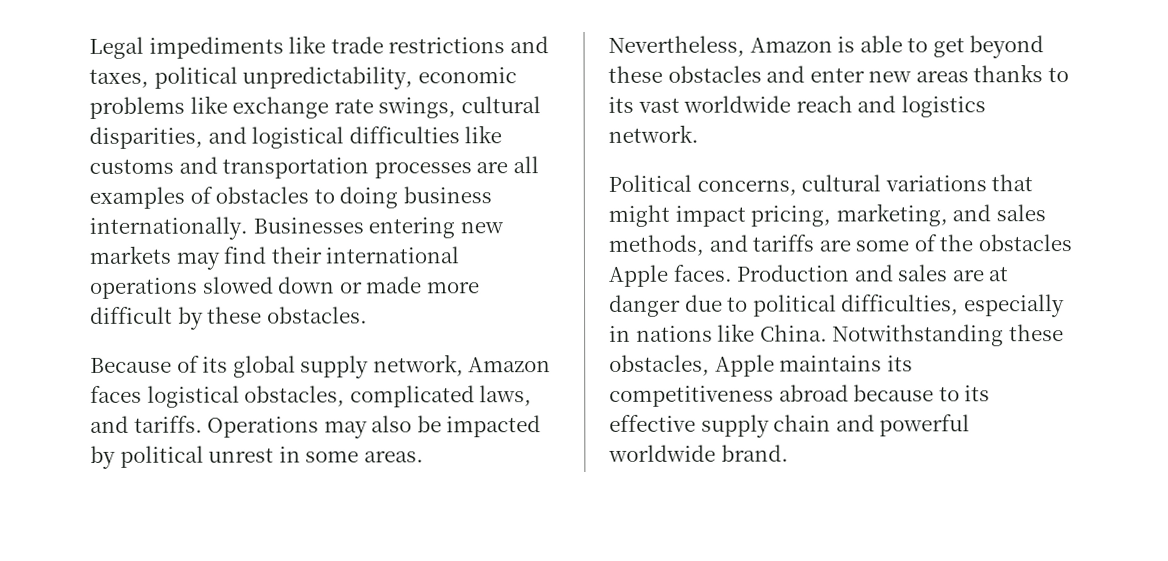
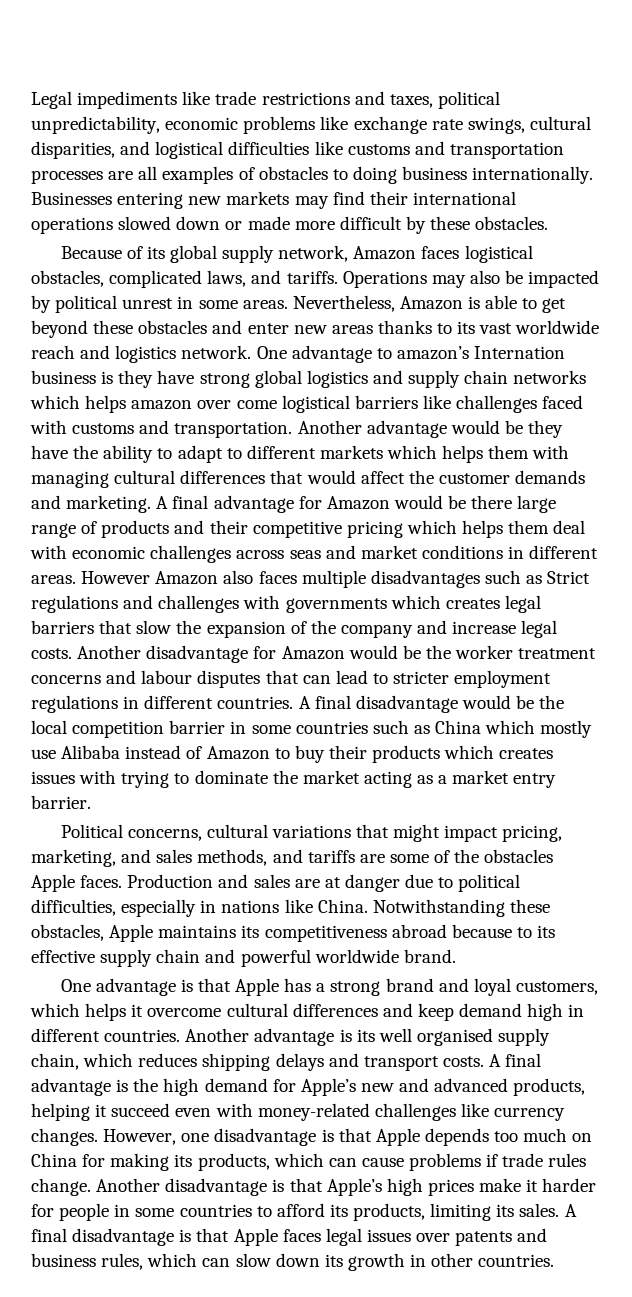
(699, 133) none -> [256,345,566,363] [31,370,587,388] [30,395,584,413] [30,420,564,438] [31,445,570,463] [31,470,586,488] [31,495,557,513] [31,520,586,538] [30,545,599,563] [31,570,591,588] [31,595,541,613] [31,620,558,638] [31,645,597,663] [31,670,552,688] [31,695,565,713] [31,720,593,738] [31,745,554,763] [31,770,557,788] [31,795,91,809] One advantage to amazon’s Internation business is they have strong global logistics and supply chain networks which helps amazon over come logistical barriers like challenges faced with customs and transportation. Another advantage would be they have the ability to adapt to different markets which helps them with managing cultural differences that would affect the customer demands and marketing. A final advantage for Amazon would be there large range of products and their competitive pricing which helps them deal with economic challenges across seas and market conditions in different areas. However Amazon also faces multiple disadvantages such as Strict regulations and challenges with governments which creates legal barriers that slow the expansion of the company and increase legal costs. Another disadvantage for Amazon would be the worker treatment concerns and labour disputes that can lead to stricter employment regulations in different countries. A final disadvantage would be the local competition barrier in some countries such as China which mostly use Alibaba instead of Amazon to buy their products which creates issues with trying to dominate the market acting as a market entry barrier.
(789, 453) none -> [60,978,598,996] [30,1003,585,1021] [31,1028,551,1046] [31,1053,542,1071] [31,1078,586,1096] [31,1103,566,1121] [31,1128,593,1146] [31,1153,587,1171] [31,1178,597,1196] [31,1203,577,1221] [31,1228,548,1246] [31,1253,555,1271] // One advantage is that Apple has a strong brand and loyal customers, which helps it overcome cultural differences and keep demand high in different countries. Another advantage is its well organised supply chain, which reduces shipping delays and transport costs. A final advantage is the high demand for Apple’s new and advanced products, helping it succeed even with money-related challenges like currency changes. However, one disadvantage is that Apple depends too much on China for making its products, which can cause problems if trade rules change. Another disadvantage is that Apple’s high prices make it harder for people in some countries to afford its products, limiting its sales. A final disadvantage is that Apple faces legal issues over patents and business rules, which can slow down its growth in other countries.

